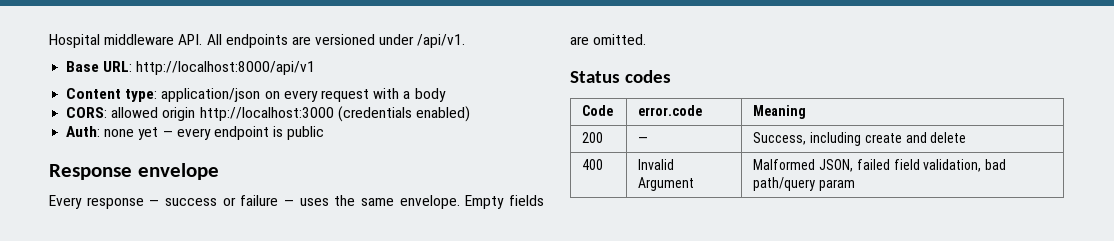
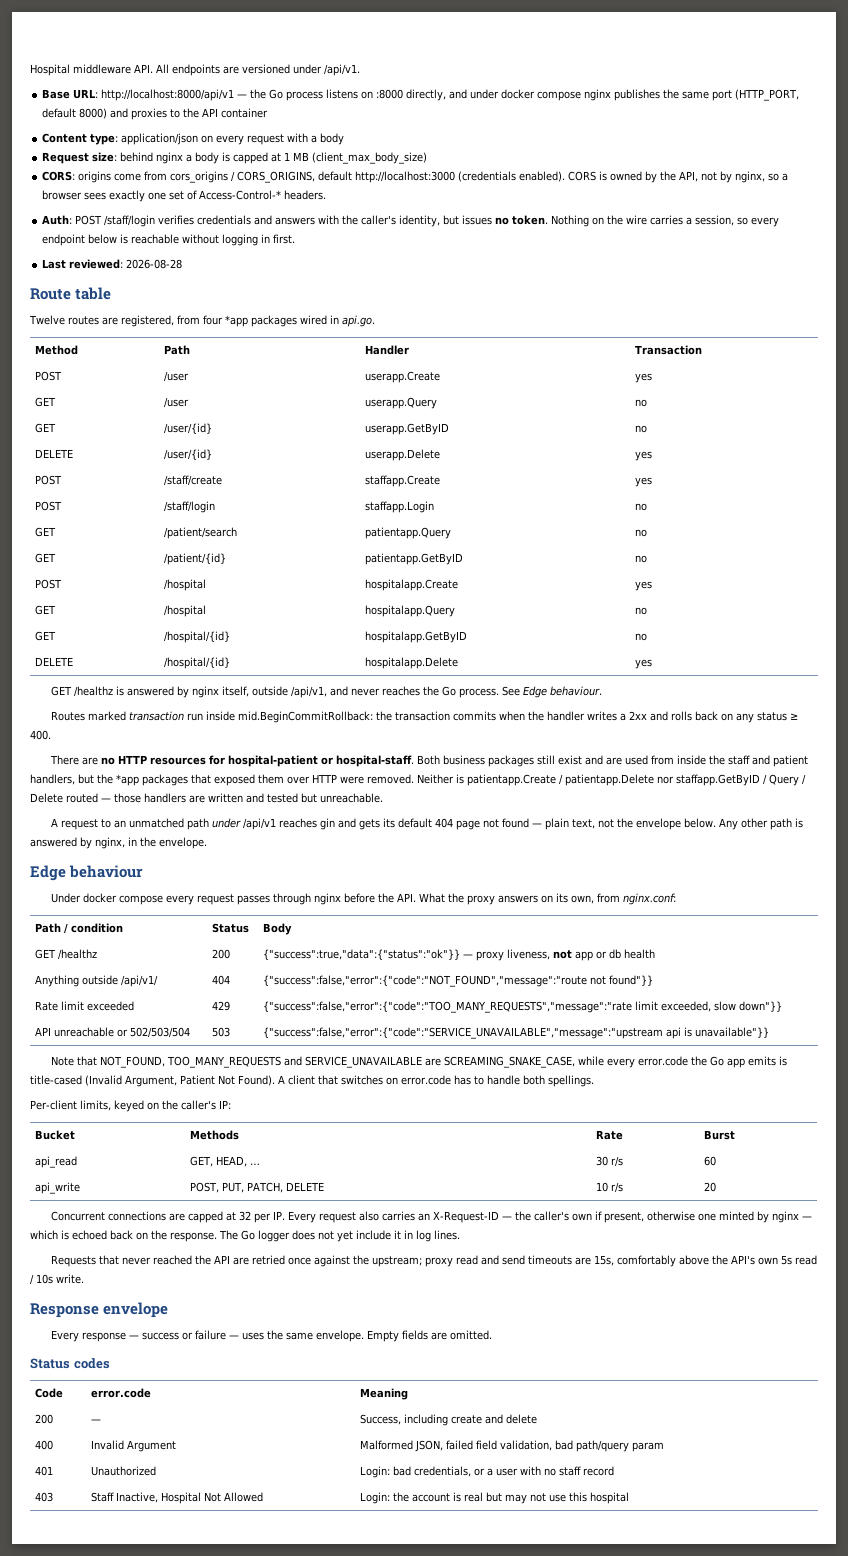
(316, 68) none -> [237,89,800,101] [42,108,269,120] — the Go process listens on :8000 directly, and under docker compose nginx publishes the same port (HTTP_PORT, default 8000) and proxies to the API container
[66,106,470,122] [66,126,325,140] CORS: allowed origin http://localhost:3000 (credentials enabled) // Auth: none yet — every endpoint is public -> [42,152,428,164] [42,171,789,183] [42,190,327,202] [42,215,780,227] [42,234,296,246] [42,259,183,269] [30,287,112,300] [29,315,375,327] [35,345,79,355] [164,345,191,355] [365,345,410,355] [635,345,703,355] [35,371,63,381] [164,371,190,382] [365,371,441,383] [635,373,653,383] [35,397,57,407] [164,397,190,408] [365,397,438,409] [635,399,648,407] [35,423,57,433] [164,423,213,434] [365,423,450,435] [635,425,648,433] [35,449,74,458] [164,449,213,460] [365,449,441,461] [635,451,653,461] [35,475,63,485] [164,475,223,486] [365,475,441,487] [635,477,653,487] [35,501,63,511] [164,501,216,513] [365,501,435,513] [635,503,648,511] [35,527,57,537] [164,527,238,539] [365,527,452,539] [635,529,648,537] [35,553,57,563] [164,553,227,565] [365,553,464,565] [635,555,648,563] [35,579,63,589] [164,579,207,591] [365,579,459,591] [635,581,653,591] [35,605,57,615] [164,605,207,617] [365,605,456,617] [635,607,648,615] [35,631,57,641] [164,631,231,643] [365,631,468,643] [635,633,648,641] [35,657,74,666] [164,657,231,669] [365,657,459,669] [635,659,653,669] [51,686,603,698] [51,711,799,723] [30,730,51,740] [50,755,809,767] [30,774,806,786] [30,793,383,803] [51,818,804,830] [30,837,207,849] [30,865,144,881] [51,893,677,905] [35,923,124,934] [212,923,250,933] [263,923,293,935] [35,949,98,960] [212,949,231,959] [263,949,656,961] [35,975,159,987] [212,975,231,985] [263,975,654,987] [35,1001,135,1011] [212,1001,231,1011] [263,1001,783,1013] [35,1027,191,1038] [212,1027,231,1037] [263,1027,770,1039] [51,1056,788,1068] [30,1075,594,1087] [30,1100,231,1112] [35,1130,76,1140] [190,1130,240,1140] [596,1130,624,1140] [704,1130,736,1140] [35,1156,78,1168] [190,1156,261,1167] [596,1156,624,1167] [704,1156,717,1166] [35,1182,81,1194] [190,1182,325,1193] [596,1182,624,1193] [704,1182,717,1192] [51,1211,813,1223] [30,1230,460,1242] [51,1255,818,1267] [30,1274,84,1285] Request size: behind nginx a body is capped at 1 MB (client_max_body_size) // CORS: origins come from cors_origins / CORS_ORIGINS, default http://localhost:3000 (credentials enabled). CORS is owned by the API, not by nginx, so a browser sees exactly one set of Access-Control-* headers. // Auth: POST /staff/login verifies credentials and answers with the caller's identity, but issues no token. Nothing on the wire carries a session, so every endpoint below is reachable without logging in first. // Last reviewed: 2026-08-28 // Route table // Twelve routes are registered, from four *app packages wired in api.go. // Method | Path | Handler | Transaction // POST | /user | userapp.Create | yes // GET | /user | userapp.Query | no // GET | /user/{id} | userapp.GetByID | no // DELETE | /user/{id} | userapp.Delete | yes // POST | /staff/create | staffapp.Create | yes // POST | /staff/login | staffapp.Login | no // GET | /patient/search | patientapp.Query | no // GET | /patient/{id} | patientapp.GetByID | no // POST | /hospital | hospitalapp.Create | yes // GET | /hospital | hospitalapp.Query | no // GET | /hospital/{id} | hospitalapp.GetByID | no // DELETE | /hospital/{id} | hospitalapp.Delete | yes // GET /healthz is answered by nginx itself, outside /api/v1, and never reaches the Go process. See Edge behaviour. // Routes marked transaction run inside mid.BeginCommitRollback: the transaction commits when the handler writes a 2xx and rolls back on any status ≥ 400. // There are no HTTP resources for hospital-patient or hospital-staff. Both business packages still exist and are used from inside the staff and patient handlers, but the *app packages that exposed them over HTTP were removed. Neither is patientapp.Create / patientapp.Delete nor staffapp.GetByID / Query / Delete routed — those handlers are written and tested but unreachable. // A request to an unmatched path under /api/v1 reaches gin and gets its default 404 page not found — plain text, not the envelope below. Any other path is answered by nginx, in the envelope. // Edge behaviour // Under docker compose every request passes through nginx before the API. What the proxy answers on its own, from nginx.conf: // Path / condition | Status | Body // GET /healthz | 200 | {"success":true,"data":{"status":"ok"}} — proxy liveness, not app or db health // Anything outside /api/v1/ | 404 | {"success":false,"error":{"code":"NOT_FOUND","message":"route not found"}} // Rate limit exceeded | 429 | {"success":false,"error":{"code":"TOO_MANY_REQUESTS","message":"rate limit exceeded, slow down"}} // API unreachable or 502/503/504 | 503 | {"success":false,"error":{"code":"SERVICE_UNAVAILABLE","message":"upstream api is unavailable"}} // Note that NOT_FOUND, TOO_MANY_REQUESTS and SERVICE_UNAVAILABLE are SCREAMING_SNAKE_CASE, while every error.code the Go app emits is title-cased (Invalid Argument, Patient Not Found). A client that switches on error.code has to handle both spellings. // Per-client limits, keyed on the caller's IP: // Bucket | Methods | Rate | Burst // api_read | GET, HEAD, … | 30 r/s | 60 // api_write | POST, PUT, PATCH, DELETE | 10 r/s | 20 // Concurrent connections are capped at 32 per IP. Every request also carries an X-Request-ID — the caller's own if present, otherwise one minted by nginx — which is echoed back on the response. The Go logger does not yet include it in log lines. // Requests that never reached the API are retried once against the upstream; proxy read and send timeouts are 15s, comfortably above the API's own 5s read / 10s write.
(856, 185) none -> [35,1466,54,1476] [91,1466,157,1476] [360,1466,615,1478] [35,1492,54,1502] [91,1492,264,1504] [360,1492,630,1504] // 401 | Unauthorized | Login: bad credentials, or a user with no staff record // 403 | Staff Inactive, Hospital Not Allowed | Login: the account is real but may not use this hospital

